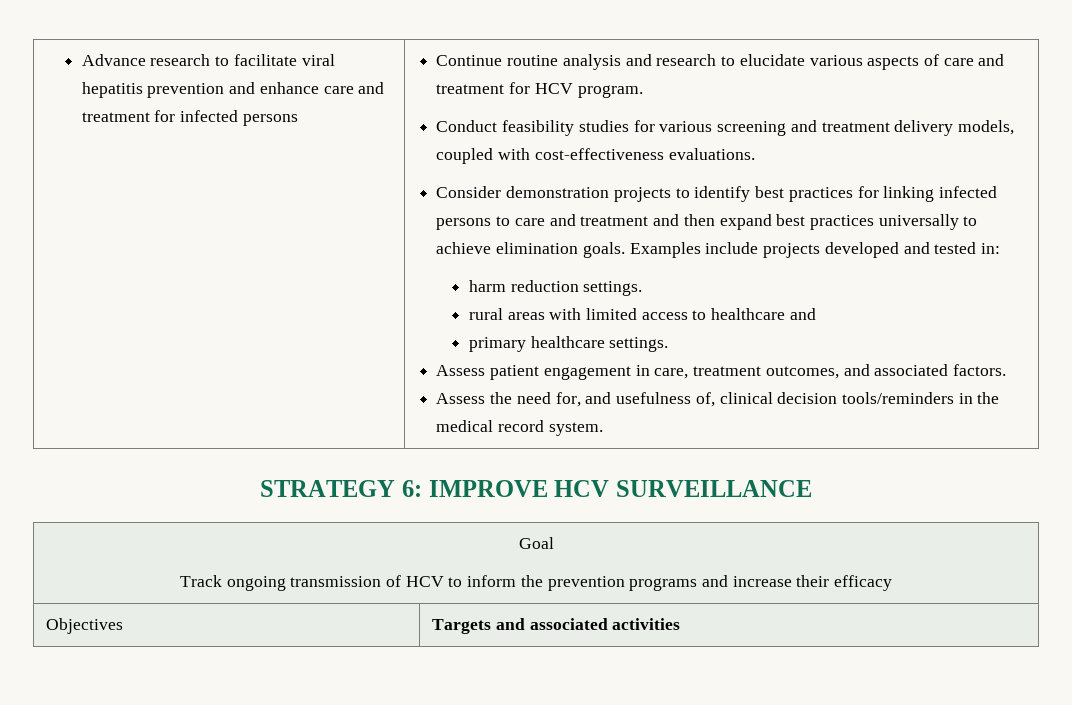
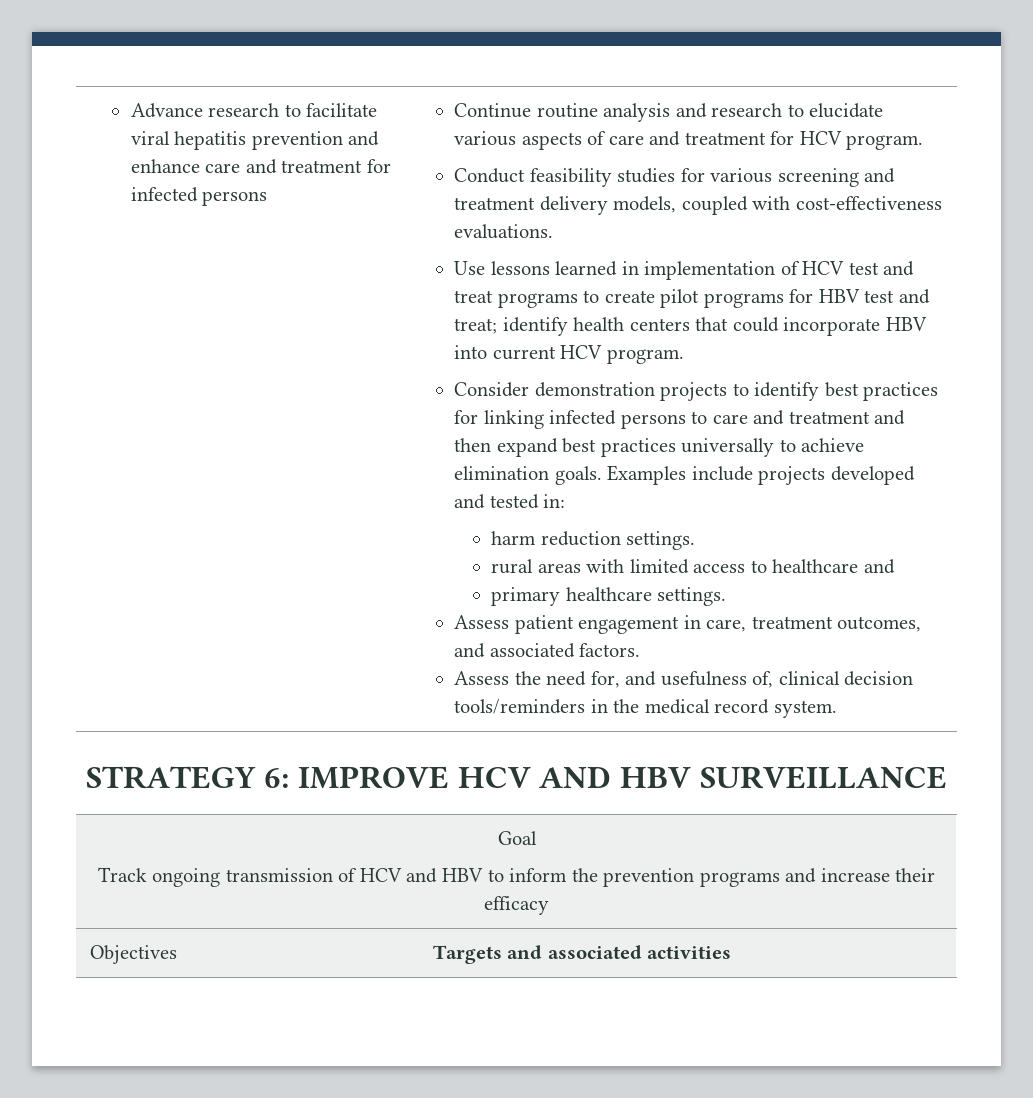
(755, 154) none -> [454,261,915,280] [454,289,930,308] [454,317,927,336] [454,345,684,364] // Use lessons learned in implementation of HCV test and treat programs to create pilot programs for HBV test and treat; identify health centers that could incorporate HBV into current HCV program.
(610, 488) none -> [539,766,692,788] AND HBV
(444, 581) none -> [406,868,483,883] and HBV

